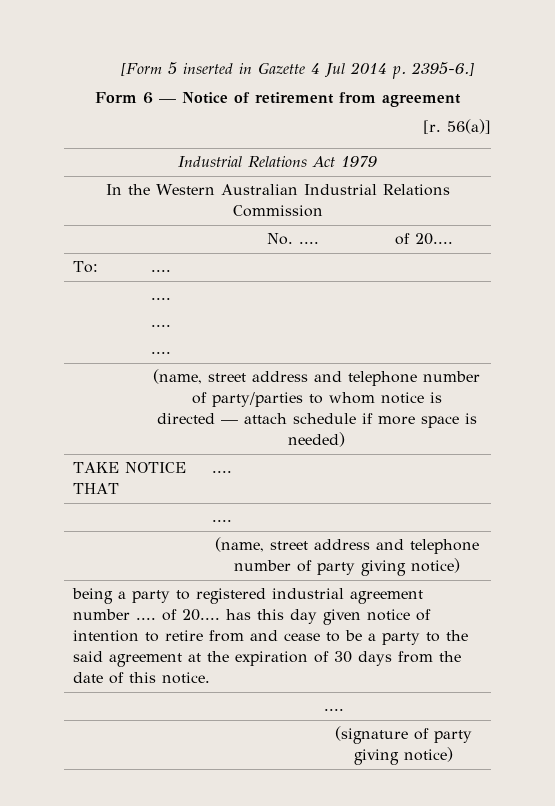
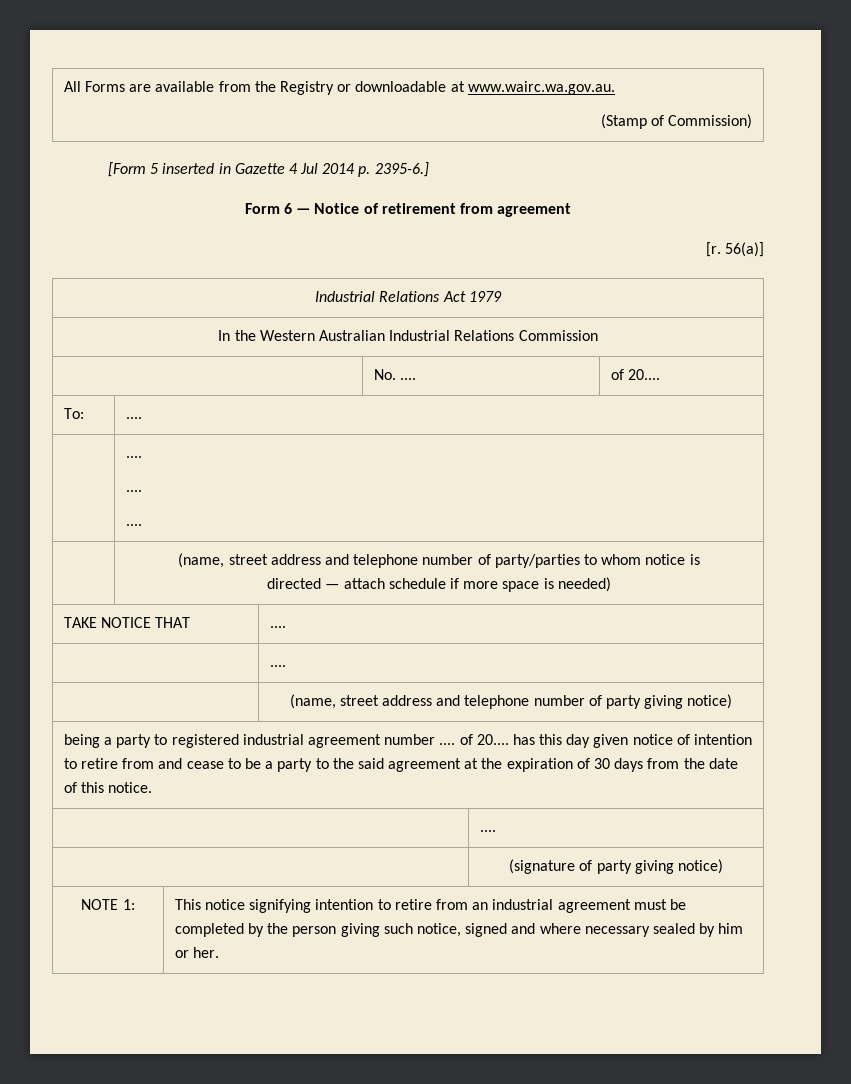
(121, 69) none -> [63,81,615,95] [600,114,753,129] All Forms are available from the Registry or downloadable at www.wairc.wa.gov.au. // (Stamp of Commission) //
(453, 754) none -> [81,899,135,910] [174,899,686,913] [174,923,744,937] [174,947,220,958] // NOTE 1: | This notice signifying intention to retire from an industrial agreement must be completed by the person giving such notice, signed and where necessary sealed by him or her.

